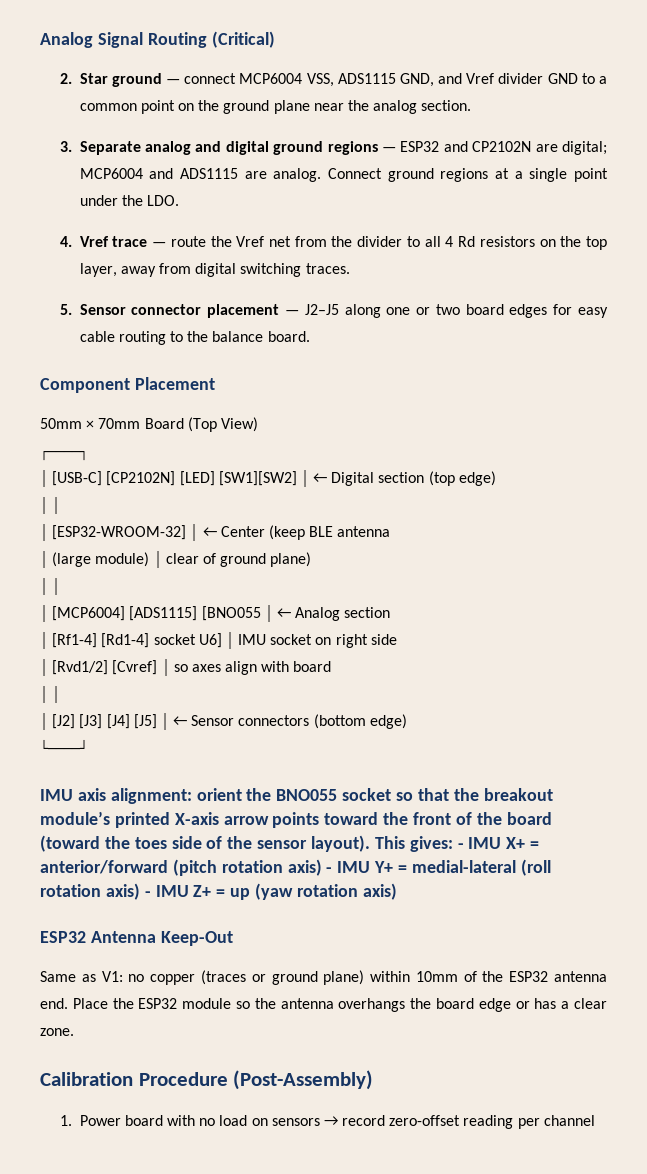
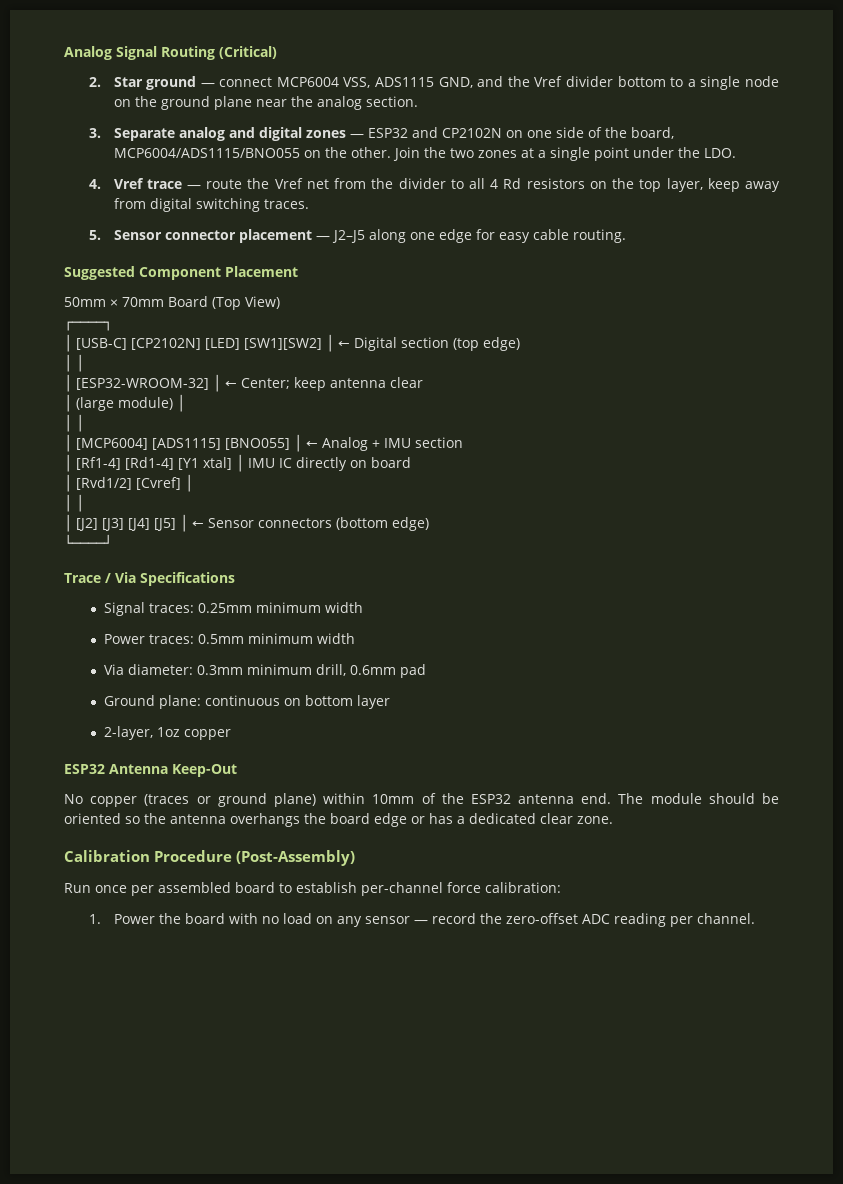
(463, 78) none -> [507,76,530,87] the
[547,73,578,84] GND -> [617,76,666,87] bottom
[79,100,175,114] common point -> [700,76,779,90] single node
[273,141,378,155] ground regions -> [305,130,346,138] zones
[535,141,607,155] [79,168,489,182] are digital; MCP6004 and ADS1115 are analog. Connect ground regions -> [505,127,674,139] [113,147,517,161] on one side of the board, MCP6004/ADS1115/BNO055 on the other. Join the two zones
(117, 270) none -> [707,178,740,192] keep
[416,304,608,318] [79,331,310,345] or two board edges for easy cable routing to the balance board. // -> [438,229,626,243] [64,266,135,280] edge for easy cable routing. // Suggested
[220,525,391,540] Center (keep BLE antenna -> [241,377,423,391] Center; keep antenna clear
[165,552,312,567] clear of ground plane) -> (185, 403) none
[201,606,261,621] [BNO055 -> [225,438,290,450] [BNO055]
(341, 614) none -> [372,438,411,448] + IMU
[153,632,397,649] socket U6] │ IMU socket on right side -> [178,454,411,472] [Y1 xtal] │ IMU IC directly on board
[173,661,332,675] so axes align with board -> (193, 483) none
[40,788,553,804] [40,811,552,828] [40,835,540,852] [40,859,551,876] [40,883,397,900] IMU axis alignment: orient the BNO055 socket so that the breakout module’s printed X-axis arrow points toward the front of the board (toward the toes side of the sensor layout). This gives: - IMU X+ = anterior/forward (pitch rotation axis) - IMU Y+ = medial-lateral (roll rotation axis) - IMU Z+ = up (yaw rotation axis) -> [64,572,235,586] [103,602,363,616] [103,633,355,644] [103,664,426,678] [103,695,390,709] [103,726,231,740] Trace / Via Specifications // Signal traces: 0.25mm minimum width // Power traces: 0.5mm minimum width // Via diameter: 0.3mm minimum drill, 0.6mm pad // Ground plane: continuous on bottom layer // 2-layer, 1oz copper
[40,971,145,982] Same as V1: no -> [64,794,83,804] No
[72,998,232,1009] Place the ESP32 module -> [618,793,779,804] [64,813,121,824] The module should be oriented
(570, 1005) none -> [469,813,536,824] dedicated
(374, 1080) none -> [64,882,561,896] // Run once per assembled board to establish per-channel force calibration:
(121, 1120) none -> [158,913,181,924] the
[271,1115,461,1126] sensors → record zero-offset -> [336,913,610,927] any sensor — record the zero-offset ADC
[543,1115,595,1126] channel -> [696,913,755,924] channel.

